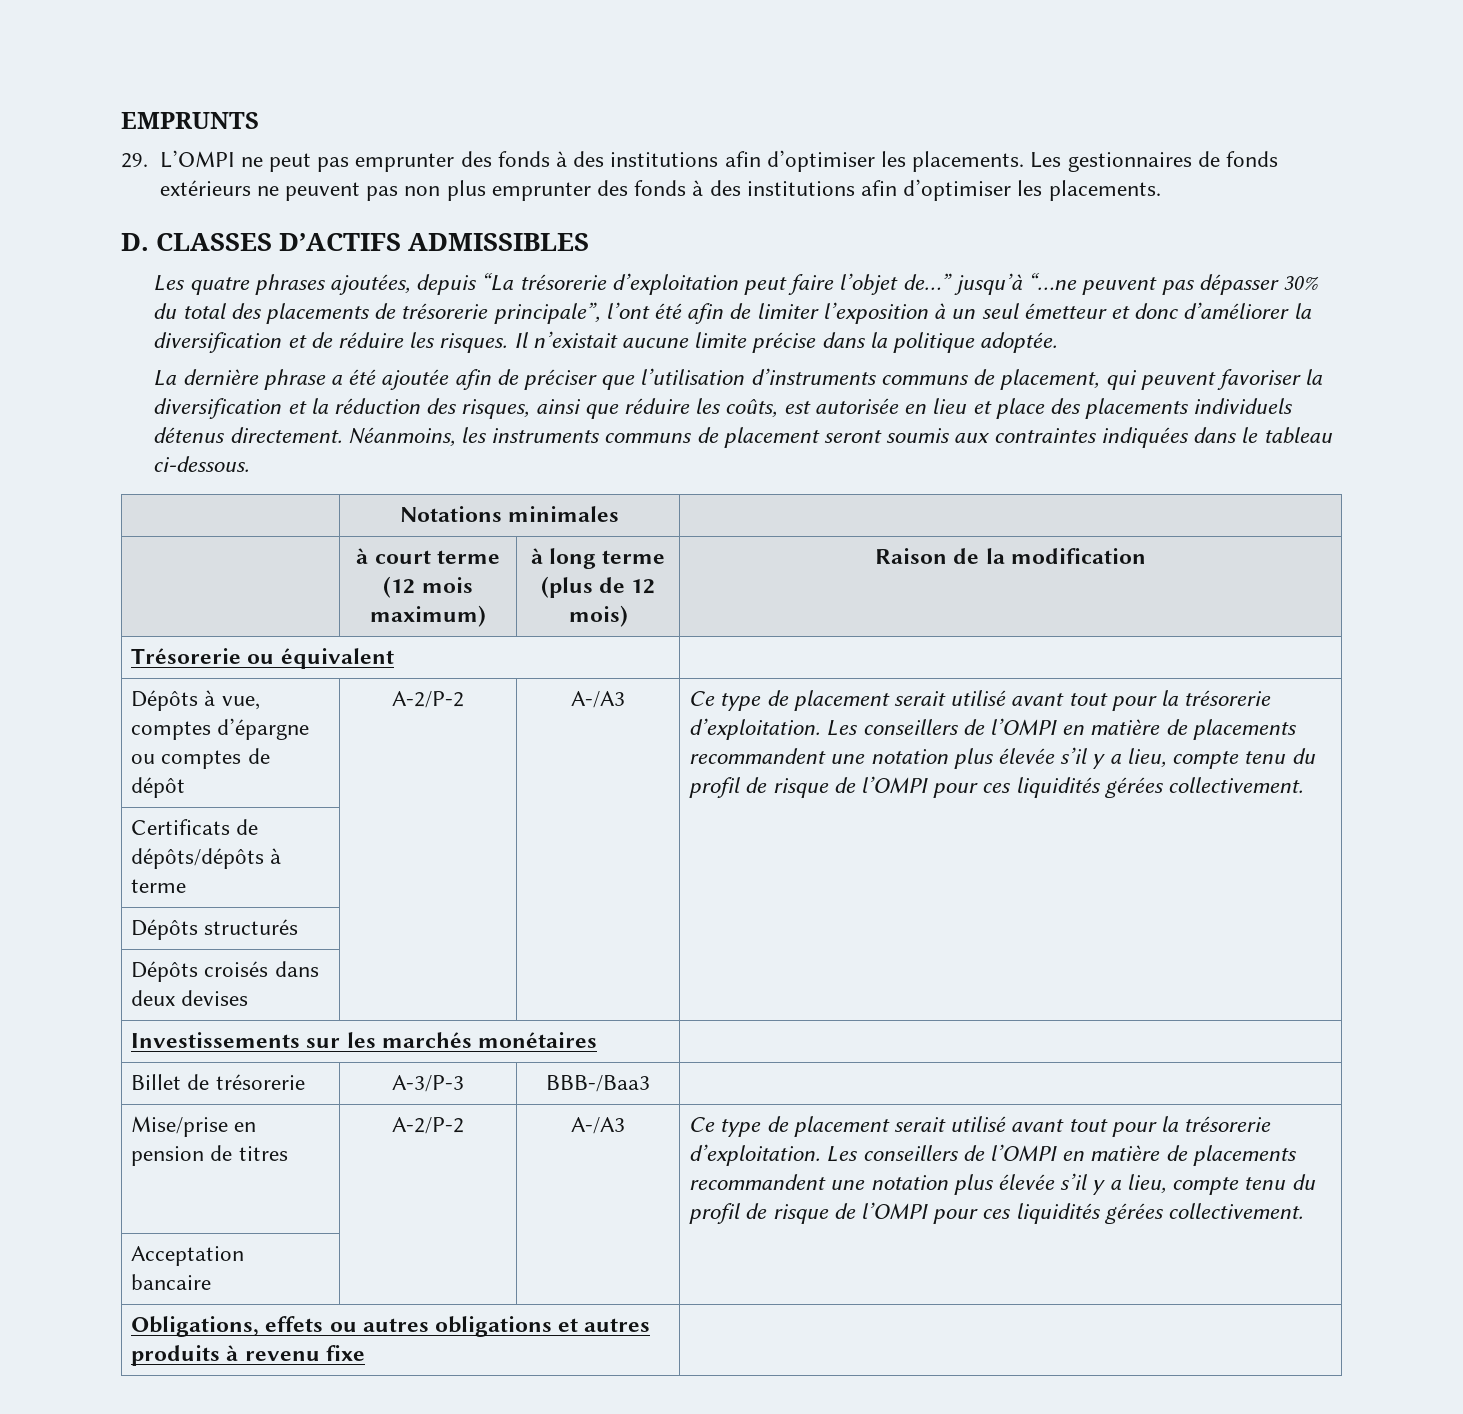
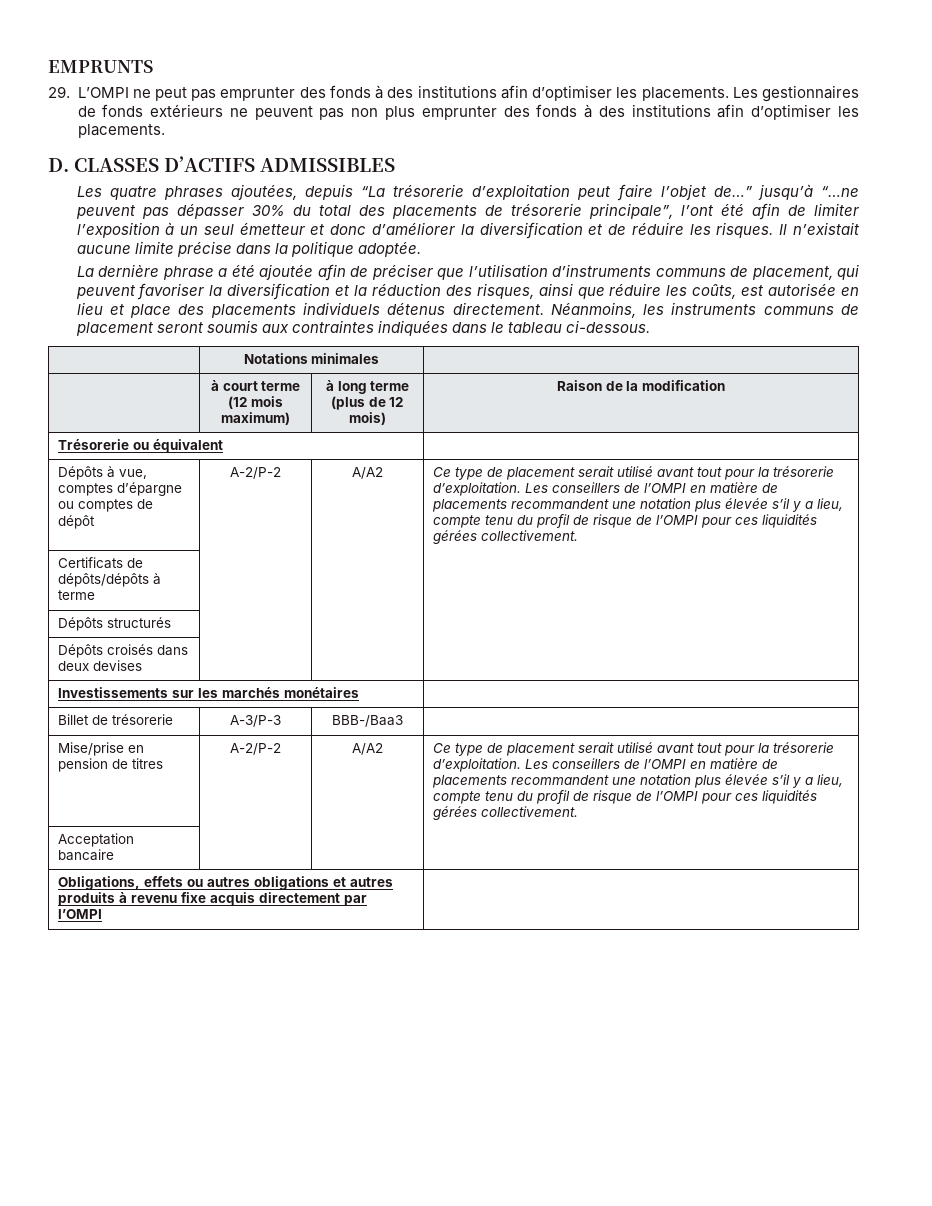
[571,691,625,708] A-/A3 -> [352,467,383,479] A/A2
[571,1117,625,1134] A-/A3 -> [352,743,383,755] A/A2
(365, 1353) none -> [209,892,367,906] [57,909,102,919] acquis directement par l’OMPI

